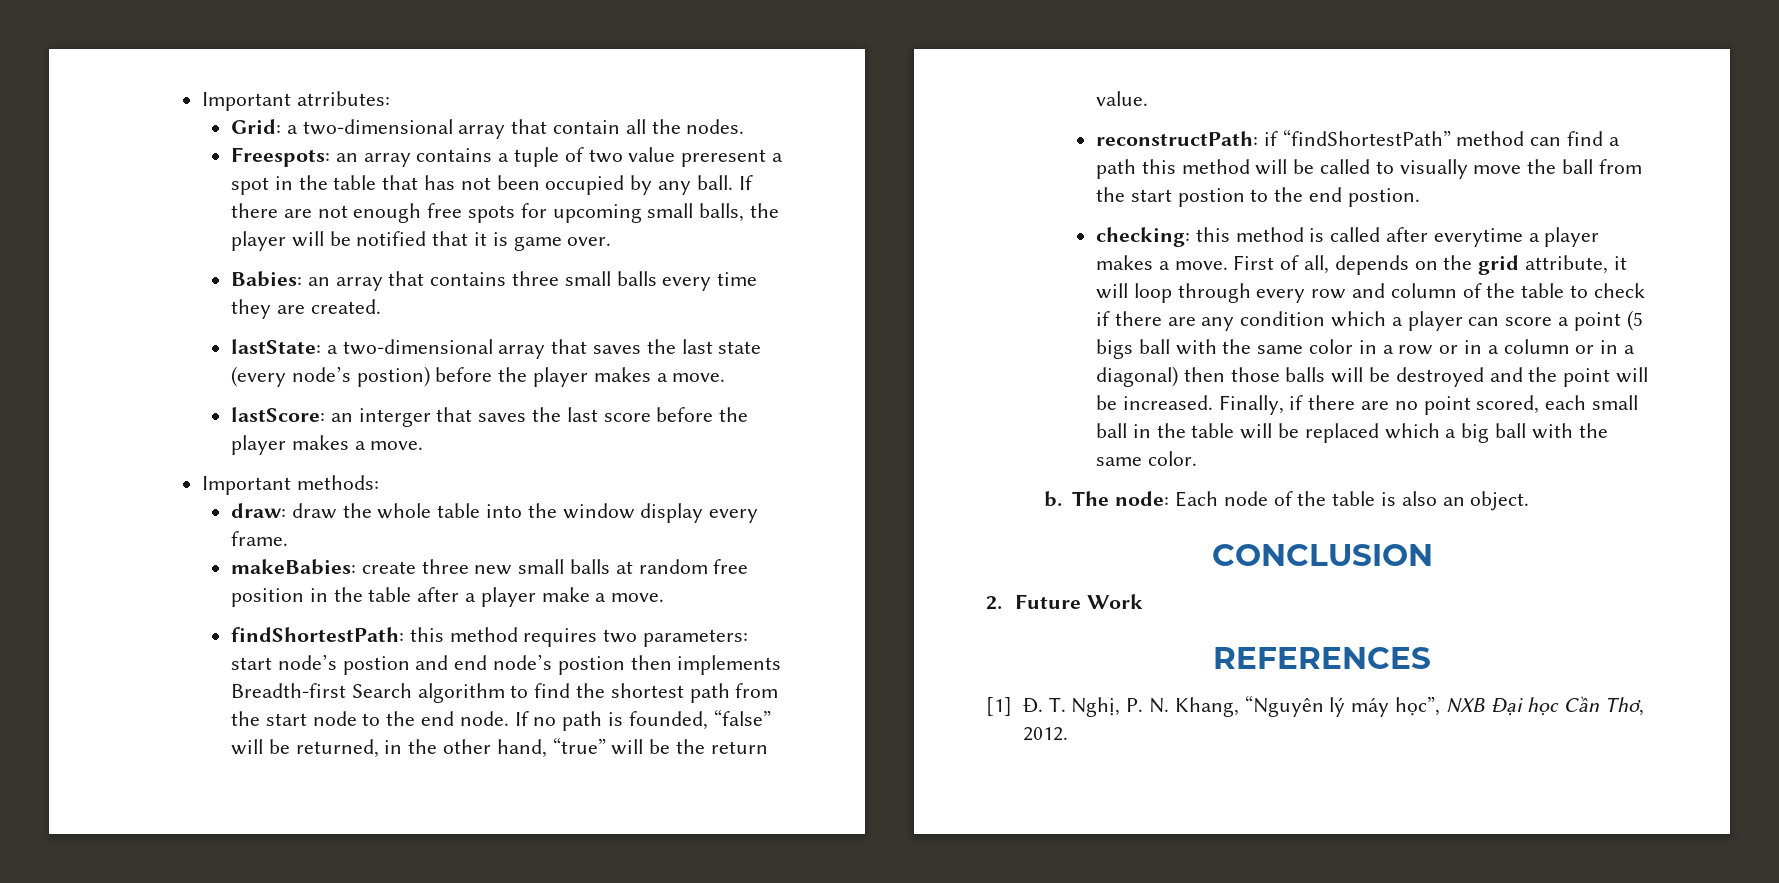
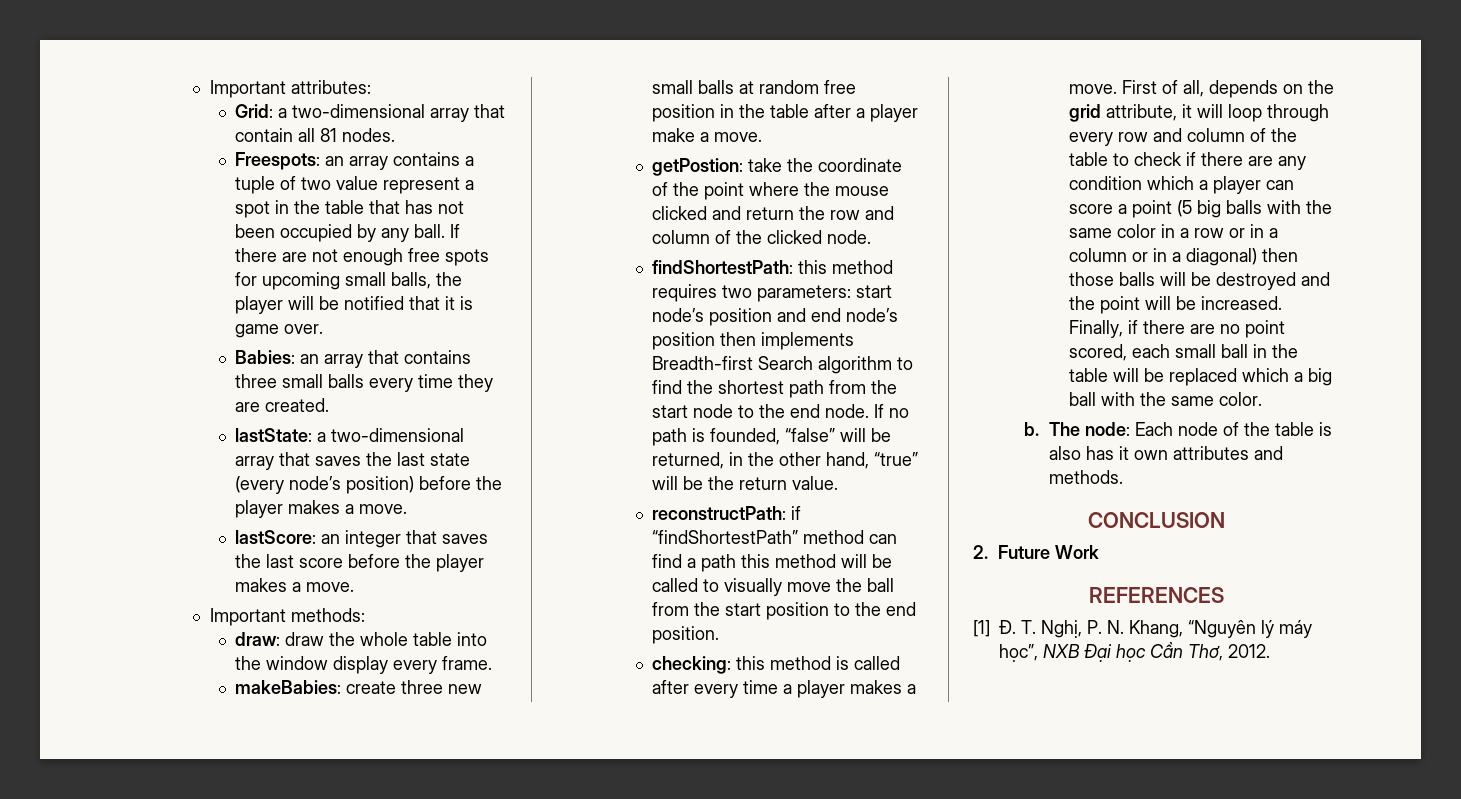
[202,91,391,111] Important atrributes: -> [209,80,371,98] Important attributes:
[651,119,681,134] the -> [320,128,338,142] 81
[681,149,767,167] preresent -> [383,177,461,194] represent
[356,366,430,387] postion) -> [346,476,415,494] position)
[358,408,431,427] interger -> [345,530,402,548] integer
(665, 597) none -> [652,158,903,176] [652,182,890,200] [652,206,895,220] [652,230,872,244] // getPostion: take the coordinate of the point where the mouse clicked and return the row and column of the clicked node.
[342,656,410,675] postion -> [709,308,773,326] position
[557,656,625,675] postion -> [652,332,716,350] position
[1177,187,1420,207] postion to the end postion. -> [766,602,917,620] [652,626,720,644] position to the end position.
[1433,228,1523,247] everytime -> [694,680,779,698] every time
[1095,339,1170,359] bigs ball -> [1197,200,1263,218] big balls
[1442,491,1530,511] an object. -> [1086,446,1284,460] [1049,470,1124,484] has it own attributes and methods.

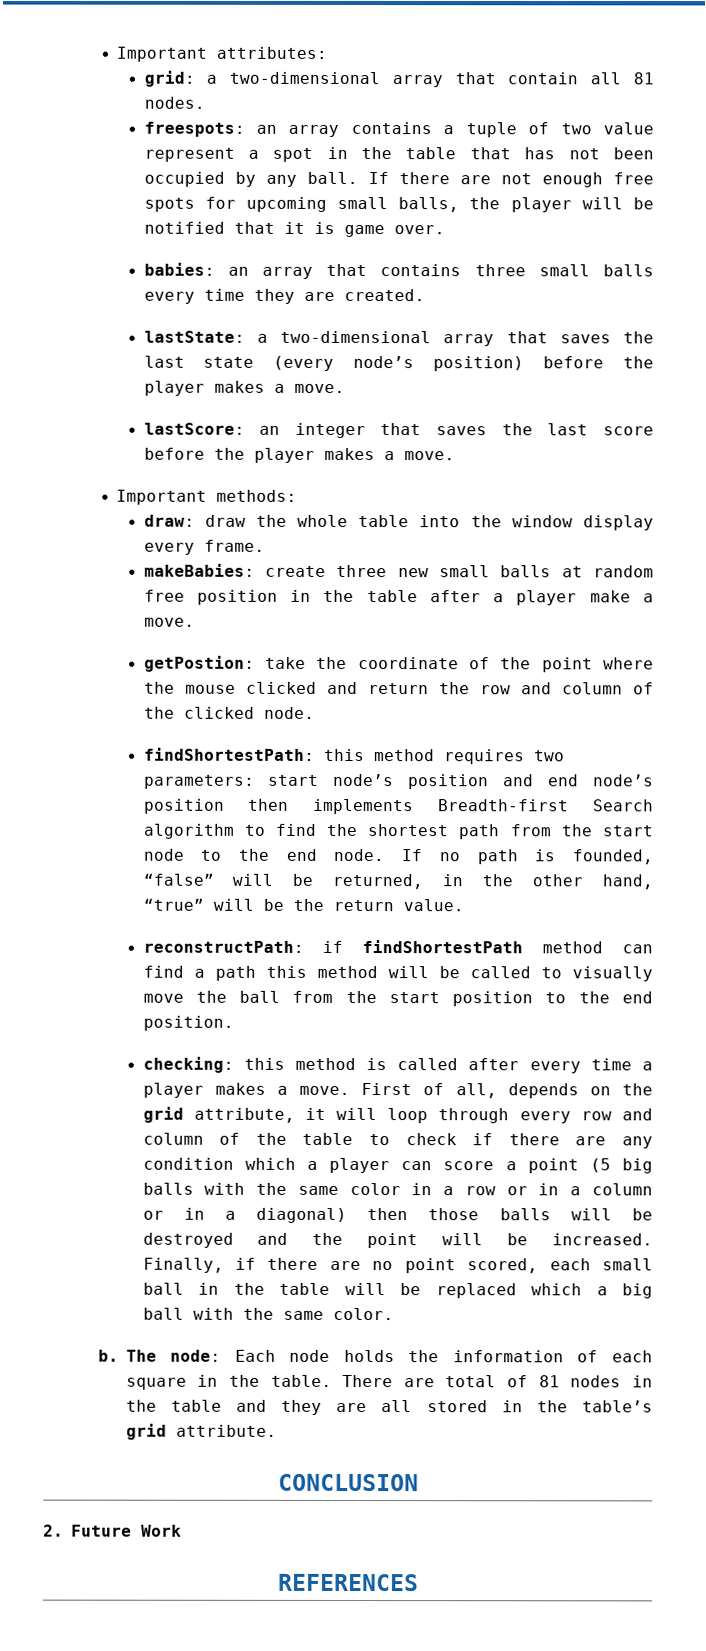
[235,104,274,118] Grid: -> [143,70,195,87] grid:
[235,152,321,170] Freespots: -> [143,121,245,137] freespots:
[235,350,296,364] Babies: -> [143,262,215,276] babies:
[652,530,799,544] “findShortestPath” -> [362,940,524,954] findShortestPath
[1223,422,1333,436] [1049,446,1284,460] [1049,470,1124,484] of the table is also has it own attributes and methods. -> [343,1349,653,1363] [125,1374,653,1390] [125,1399,653,1415] [125,1423,277,1440] holds the information of each square in the table. There are total of 81 nodes in the table and they are all stored in the table’s grid attribute.
[973,620,1312,638] [999,642,1270,662] // [1] Đ. T. Nghị, P. N. Khang, “Nguyên lý máy học”, NXB Đại học Cần Thơ, 2012. -> (419, 1582) none

